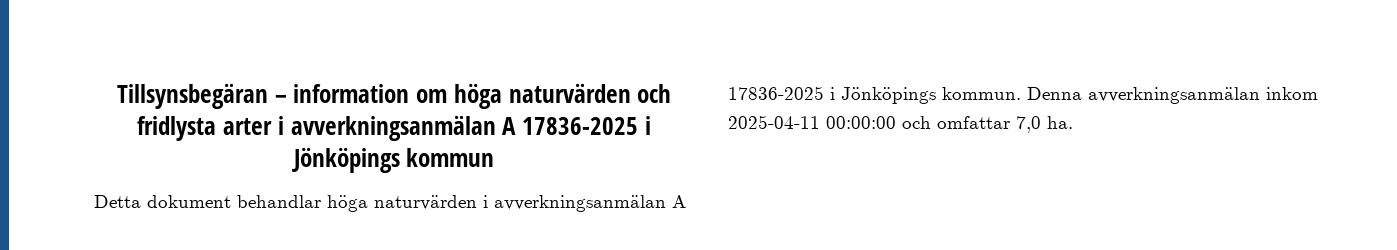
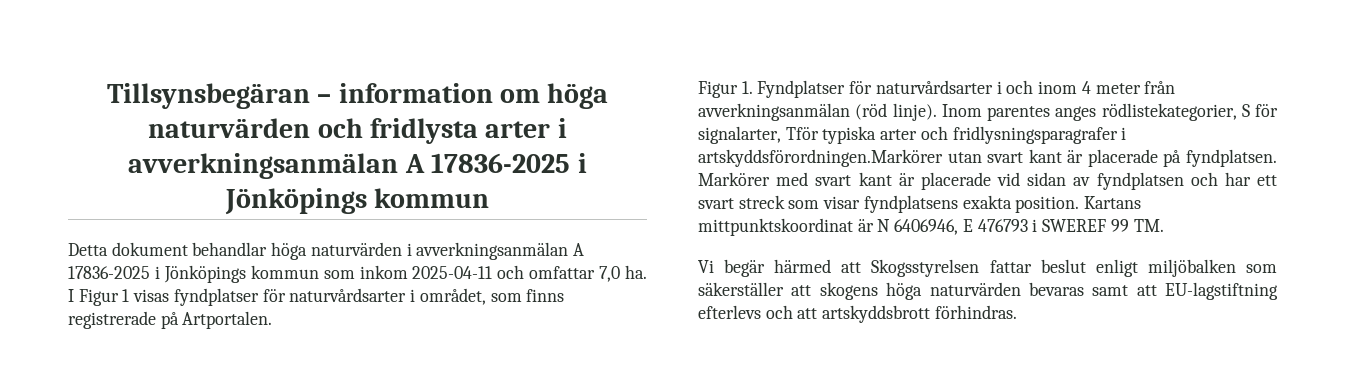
[942,87,1260,104] kommun. Denna avverkningsanmälan -> [250,265,355,279] kommun som
[826,116,896,129] 00:00:00 -> (493, 272) none
(1073, 122) none -> [68,288,565,306] [68,311,273,329] [698,80,1176,98] [698,103,1278,121] [698,126,1127,144] [698,149,1277,167] [698,172,1277,190] [698,195,1142,213] [698,218,1164,236] [698,259,1277,277] [698,282,1278,300] [698,305,1017,323] I Figur 1 visas fyndplatser för naturvårdsarter i området, som finns registrerade på Artportalen. // Figur 1. Fyndplatser för naturvårdsarter i och inom 4 meter från avverkningsanmälan (röd linje). Inom parentes anges rödlistekategorier, S för signalarter, Tför typiska arter och fridlysningsparagrafer i artskyddsförordningen.Markörer utan svart kant är placerade på fyndplatsen. Markörer med svart kant är placerade vid sidan av fyndplatsen och har ett svart streck som visar fyndplatsens exakta position. Kartans mittpunktskoordinat är N 6406946, E 476793 i SWEREF 99 TM. // Vi begär härmed att Skogsstyrelsen fattar beslut enligt miljöbalken som säkerställer att skogens höga naturvärden bevaras samt att EU-lagstiftning efterlevs och att artskyddsbrott förhindras.

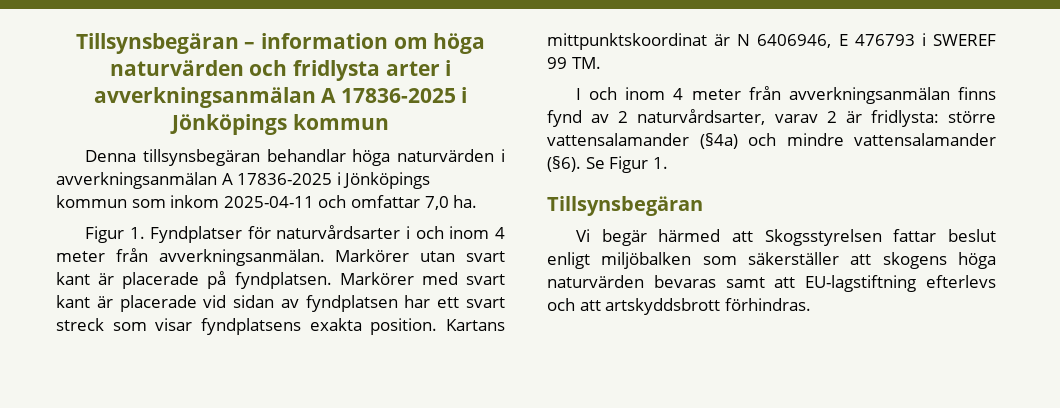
[68,242,188,256] Detta dokument -> [84,149,260,166] Denna tillsynsbegäran
[68,288,565,306] [68,311,273,329] I Figur 1 visas fyndplatser för naturvårdsarter i området, som finns registrerade på Artportalen. -> (478, 201) none
[698,103,1278,121] [698,126,1127,144] [698,149,943,167] avverkningsanmälan (röd linje). Inom parentes anges rödlistekategorier, S för signalarter, Tför typiska arter och fridlysningsparagrafer i artskyddsförordningen.Markörer -> [158,249,410,266] avverkningsanmälan. Markörer
[1190,172,1218,186] och -> (398, 303) none
(1164, 225) none -> [575,86,996,104] [547,109,996,127] [547,133,996,149] [547,156,668,173] [547,196,703,216] // I och inom 4 meter från avverkningsanmälan finns fynd av 2 naturvårdsarter, varav 2 är fridlysta: större vattensalamander (§4a) och mindre vattensalamander (§6). Se Figur 1. // Tillsynsbegäran

